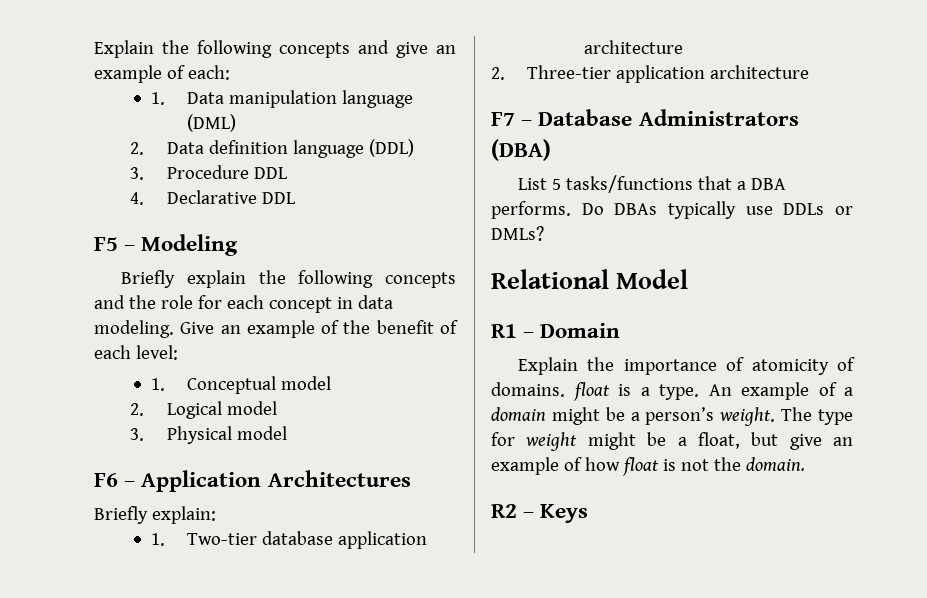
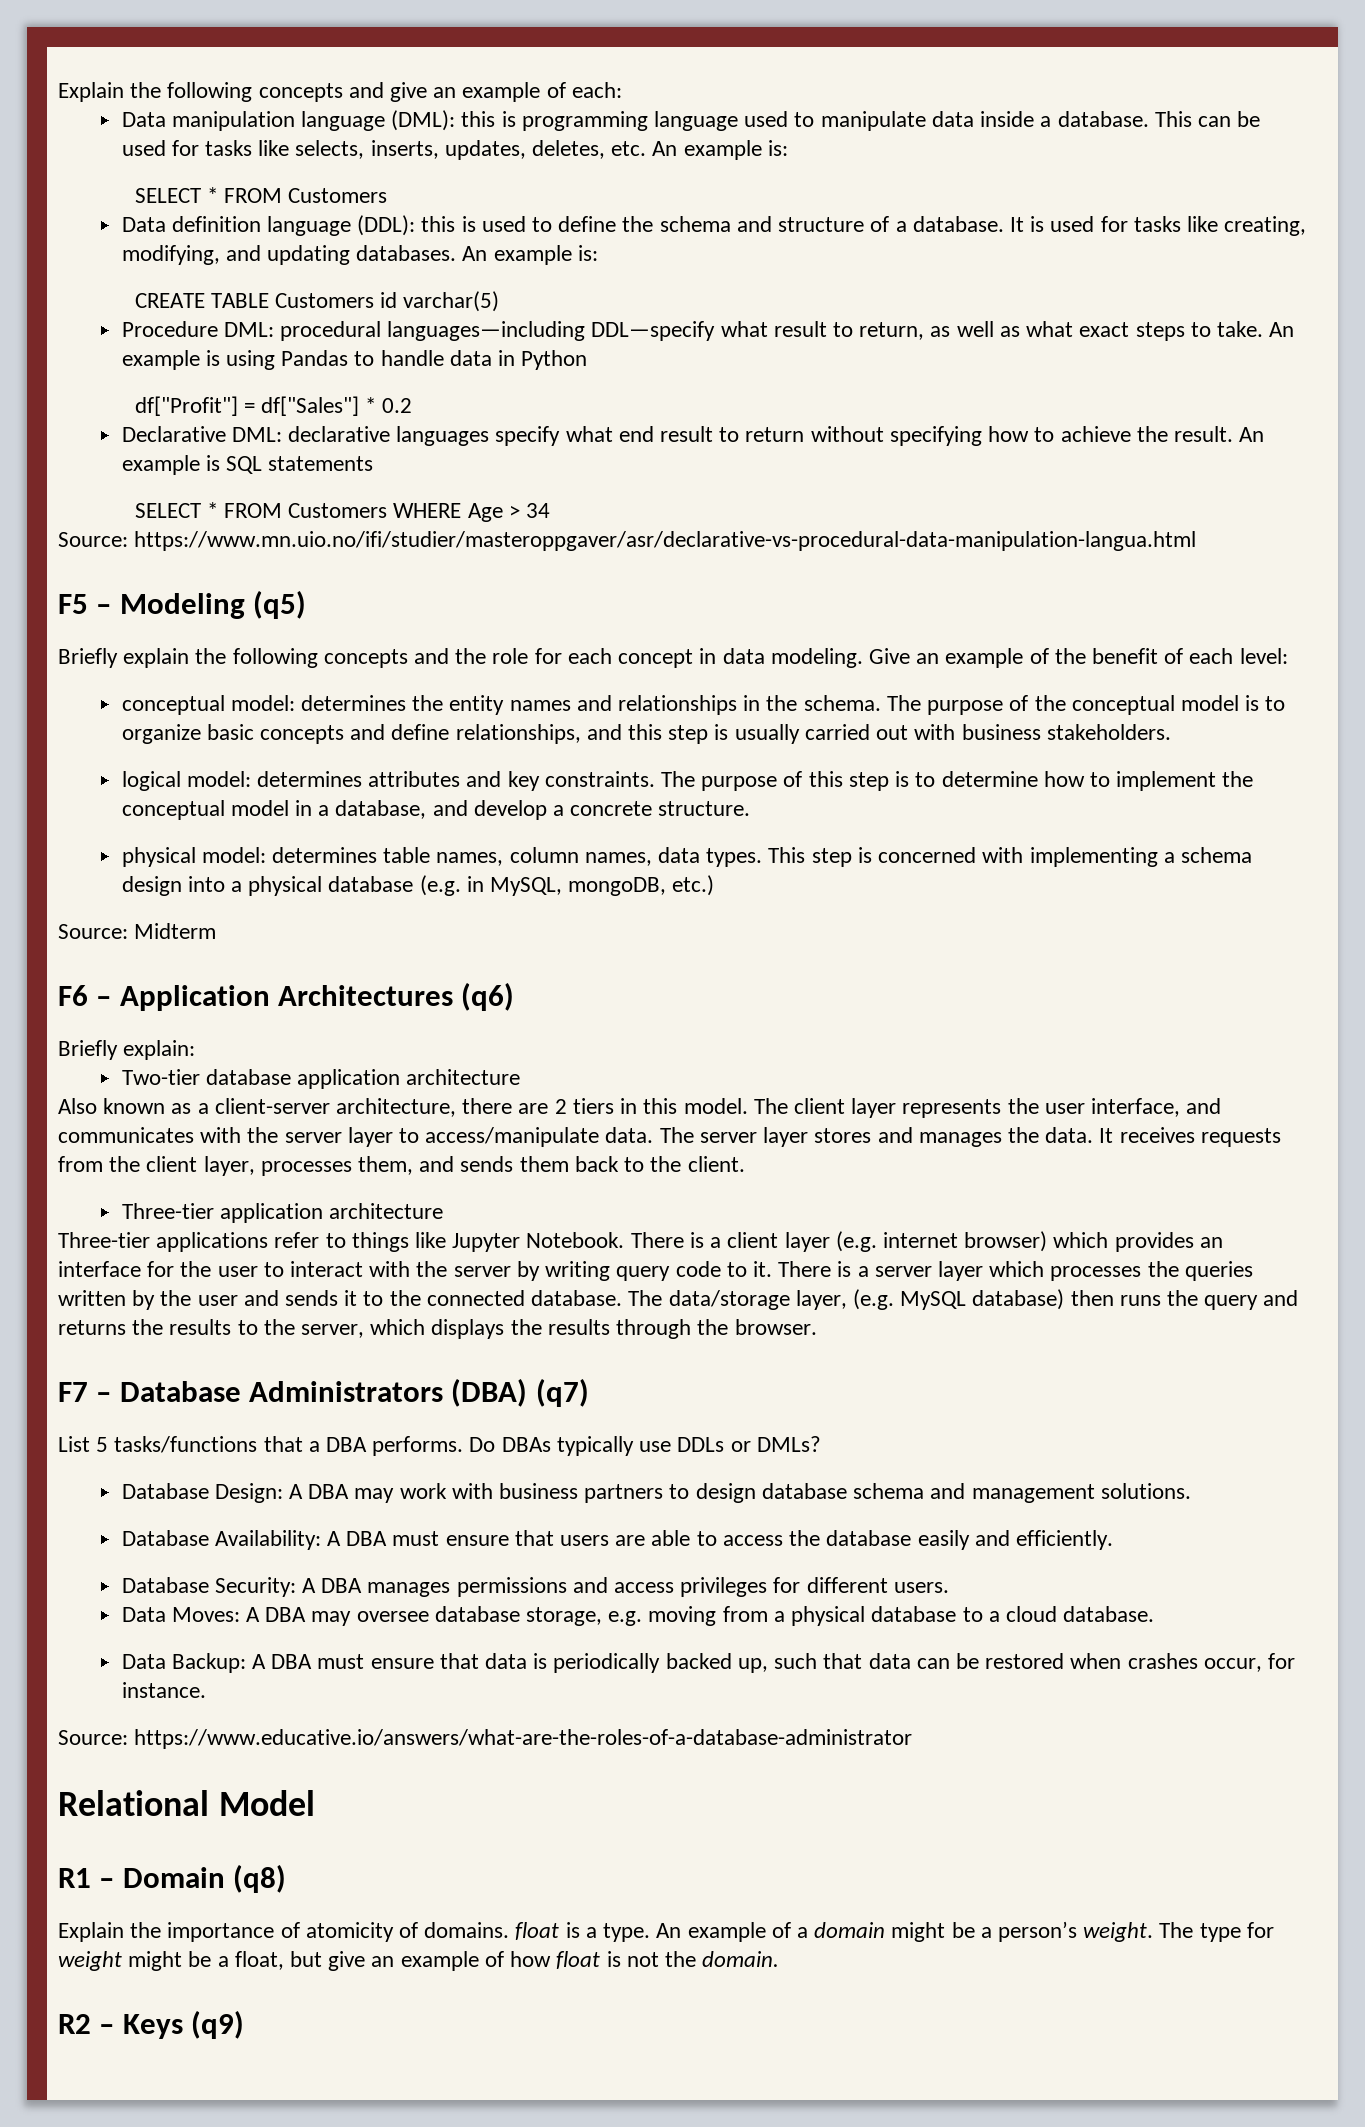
[150,92,165,105] 1. -> (622, 90) none
[187,114,237,132] [130,139,414,158] [130,165,287,180] [130,190,295,205] (DML) // 2. Data definition language (DDL) // 3. Procedure DDL // 4. Declarative DDL -> [391,110,1261,131] [121,140,788,160] [134,187,388,203] [121,215,1307,236] [121,245,598,265] [134,291,500,312] [121,321,1295,341] [121,350,588,370] [134,396,413,416] [121,426,1265,446] [121,455,374,475] [134,502,551,522] [58,531,1197,551] (DML): this is programming language used to manipulate data inside a database. This can be used for tasks like selects, inserts, updates, deletes, etc. An example is: // SELECT * FROM Customers // Data definition language (DDL): this is used to define the schema and structure of a database. It is used for tasks like creating, modifying, and updating databases. An example is: // CREATE TABLE Customers id varchar(5) // Procedure DML: procedural languages—including DDL—specify what result to return, as well as what exact steps to take. An example is using Pandas to handle data in Python // df["Profit"] = df["Sales"] * 0.2 // Declarative DML: declarative languages specify what end result to return without specifying how to achieve the result. An example is SQL statements // SELECT * FROM Customers WHERE Age > 34 // Source: https://www.mn.uio.no/ifi/studier/masteroppgaver/asr/declarative-vs-procedural-data-manipulation-langua.html
(239, 245) none -> [253,590,307,619] (q5)
[150,376,332,394] [130,401,277,419] [130,426,287,444] 1. Conceptual model // 2. Logical model // 3. Physical model -> [121,695,1286,715] [121,724,1171,744] [121,771,1254,791] [121,800,751,820] [121,847,1252,867] [121,875,715,896] [58,923,217,939] conceptual model: determines the entity names and relationships in the schema. The purpose of the conceptual model is to organize basic concepts and define relationships, and this step is usually carried out with business stakeholders. // logical model: determines attributes and key constraints. The purpose of this step is to determine how to implement the conceptual model in a database, and develop a concrete structure. // physical model: determines table names, column names, data types. This step is concerned with implementing a schema design into a physical database (e.g. in MySQL, mongoDB, etc.) // Source: Midterm
(411, 478) none -> [461,982,515,1011] (q6)
[150,533,165,546] 1. -> (196, 1050) none
[491,65,810,83] 2. Three-tier application architecture -> [58,1098,1222,1118] [58,1127,1281,1147] [58,1156,745,1176] [121,1203,444,1223] [58,1231,1223,1252] [58,1261,1253,1281] [58,1289,1299,1310] [58,1319,817,1339] Also known as a client-server architecture, there are 2 tiers in this model. The client layer represents the user interface, and communicates with the server layer to access/manipulate data. The server layer stores and manages the data. It receives requests from the client layer, processes them, and sends them back to the client. // Three-tier application architecture // Three-tier applications refer to things like Jupyter Notebook. There is a client layer (e.g. internet browser) which provides an interface for the user to interact with the server by writing query code to it. There is a server layer which processes the queries written by the user and sends it to the connected database. The data/storage layer, (e.g. MySQL database) then runs the query and returns the results to the server, which displays the results through the browser.
(551, 150) none -> [535,1378,589,1407] (q7)
(544, 233) none -> [121,1483,1191,1503] [121,1530,1113,1550] [121,1577,949,1597] [121,1606,1155,1626] [121,1653,1296,1673] [121,1682,206,1698] [58,1729,913,1749] // Database Design: A DBA may work with business partners to design database schema and management solutions. // Database Availability: A DBA must ensure that users are able to access the database easily and efficiently. // Database Security: A DBA manages permissions and access privileges for different users. // Data Moves: A DBA may oversee database storage, e.g. moving from a physical database to a cloud database. // Data Backup: A DBA must ensure that data is periodically backed up, such that data can be restored when crashes occur, for instance. // Source: https://www.educative.io/answers/what-are-the-roles-of-a-database-administrator
(621, 330) none -> [233,1864,287,1893] (q8)
(589, 513) none -> [191,2010,245,2039] (q9)

